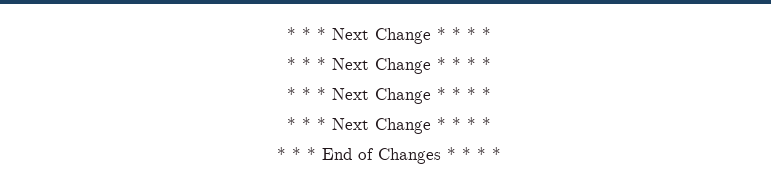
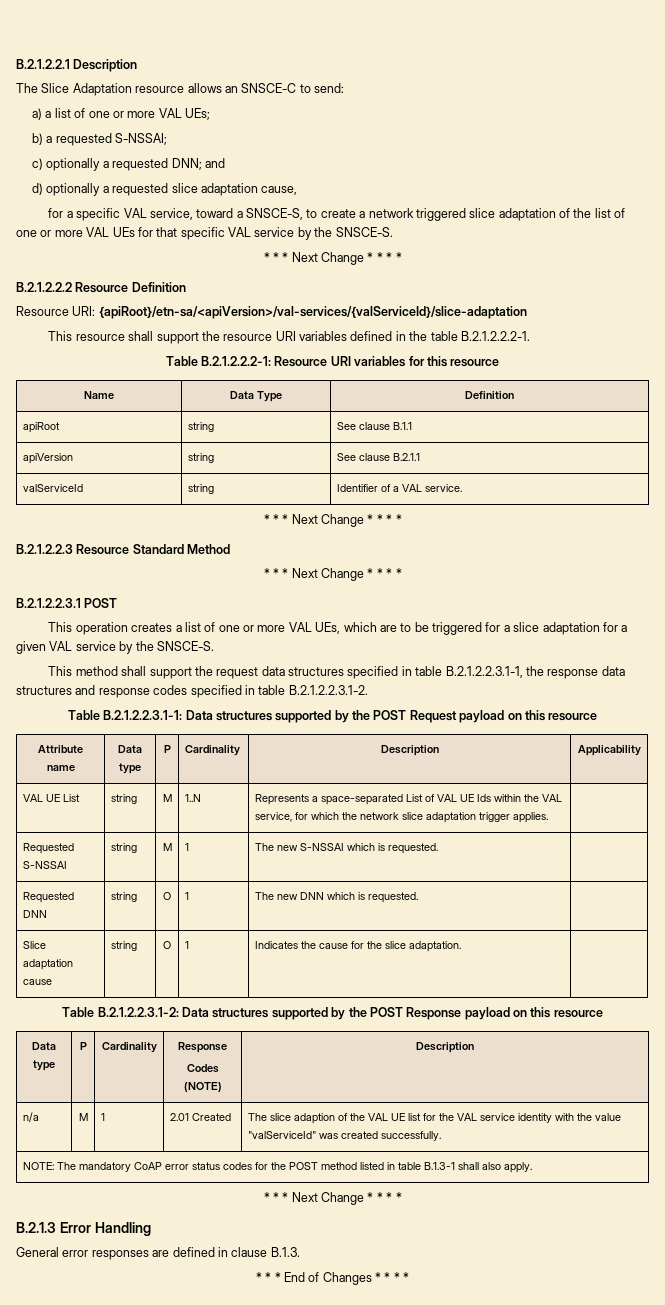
[287,27,491,44] [287,57,491,74] [287,87,491,104] [287,117,491,134] * * * Next Change * * * * // * * * Next Change * * * * // * * * Next Change * * * * // * * * Next Change * * * * -> [16,59,138,72] [16,83,344,96] [32,108,211,120] [32,133,168,146] [32,158,225,171] [32,183,298,196] [48,208,626,221] [16,227,393,240] [263,252,402,265] [16,282,186,293] [16,306,527,319] [48,331,530,344] [165,356,500,367] [84,391,114,399] [230,391,282,402] [465,391,514,399] [22,422,60,433] [187,422,214,432] [336,422,412,430] [22,453,73,464] [187,453,214,463] [336,453,420,461] [22,484,83,492] [187,484,214,494] [336,484,462,492] [263,514,402,527] [16,544,231,555] [263,568,402,581] [16,598,118,608] [48,622,628,635] [16,641,214,654] [48,666,625,679] [16,685,368,698] [67,710,598,723] [38,745,83,753] [46,765,75,771] [118,745,142,753] [119,763,141,774] [163,745,171,753] [184,745,240,756] [380,745,439,756] [577,745,641,756] [22,794,80,802] [110,794,137,804] [162,794,172,802] [184,794,201,802] [254,794,562,805] [254,812,548,823] [22,843,74,854] [22,861,67,869] [110,843,137,853] [162,843,172,851] [184,843,189,851] [254,843,438,854] [22,892,74,903] [22,910,47,918] [110,892,137,902] [163,892,171,900] [184,892,189,900] [254,892,418,903] [22,941,46,949] [22,959,73,970] [22,979,52,985] [110,941,137,951] [163,941,171,949] [184,941,189,949] [254,941,461,952] [62,1007,603,1020] [32,1042,56,1050] [33,1060,55,1071] [79,1042,87,1050] [101,1042,157,1053] [178,1042,227,1053] [186,1064,219,1073] [183,1082,222,1092] [416,1042,474,1053] [22,1112,39,1122] [78,1113,88,1121] [100,1113,105,1121] [169,1113,231,1121] [247,1113,621,1124] [247,1131,441,1141] [22,1162,532,1173] [263,1192,402,1205] [16,1222,151,1236] [16,1247,300,1260] B.2.1.2.2.1 Description // The Slice Adaptation resource allows an SNSCE-C to send: // a) a list of one or more VAL UEs; // b) a requested S-NSSAI; // c) optionally a requested DNN; and // d) optionally a requested slice adaptation cause, // for a specific VAL service, toward a SNSCE-S, to create a network triggered slice adaptation of the list of one or more VAL UEs for that specific VAL service by the SNSCE-S. // * * * Next Change * * * * // B.2.1.2.2.2 Resource Definition // Resource URI: {apiRoot}/etn-sa/<apiVersion>/val-services/{valServiceId}/slice-adaptation // This resource shall support the resource URI variables defined in the table B.2.1.2.2.2-1. // Table B.2.1.2.2.2-1: Resource URI variables for this resource // Name | Data Type | Definition // apiRoot | string | See clause B.1.1 // apiVersion | string | See clause B.2.1.1 // valServiceId | string | Identifier of a VAL service. // * * * Next Change * * * * // B.2.1.2.2.3 Resource Standard Method // * * * Next Change * * * * // B.2.1.2.2.3.1 POST // This operation creates a list of one or more VAL UEs, which are to be triggered for a slice adaptation for a given VAL service by the SNSCE-S. // This method shall support the request data structures specified in table B.2.1.2.2.3.1-1, the response data structures and response codes specified in table B.2.1.2.2.3.1-2. // Table B.2.1.2.2.3.1-1: Data structures supported by the POST Request payload on this resource // Attribute name | Data type | P | Cardinality | Description | Applicability // VAL UE List | string | M | 1..N | Represents a space-separated List of VAL UE Ids within the VAL service, for which the network slice adaptation trigger applies. | // Requested S-NSSAI | string | M | 1 | The new S-NSSAI which is requested. | // Requested DNN | string | O | 1 | The new DNN which is requested. | // Slice adaptation cause | string | O | 1 | Indicates the cause for the slice adaptation. | // Table B.2.1.2.2.3.1-2: Data structures supported by the POST Response payload on this resource // Data type | P | Cardinality | Response // Codes (NOTE) | Description // n/a | M | 1 | 2.01 Created | The slice adaption of the VAL UE list for the VAL service identity with the value "valServiceId" was created successfully. // NOTE: The mandatory CoAP error status codes for the POST method listed in table B.1.3-1 shall also apply. // * * * Next Change * * * * // B.2.1.3 Error Handling // General error responses are defined in clause B.1.3.

